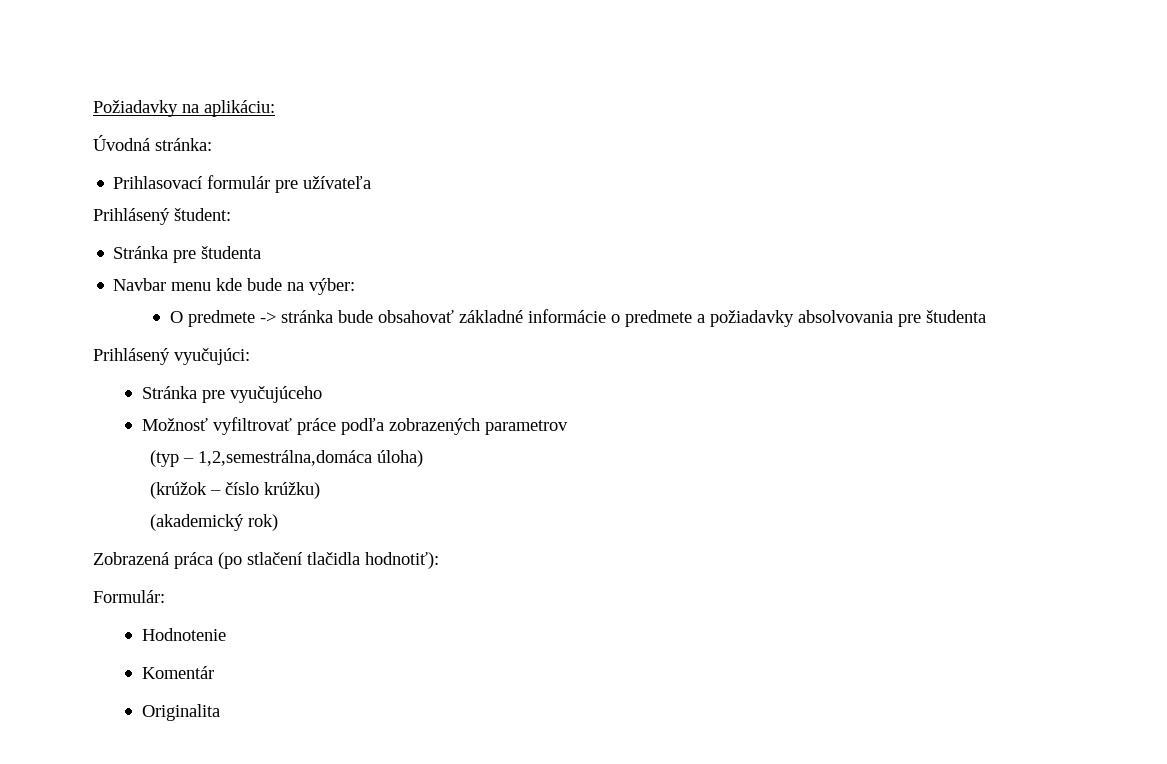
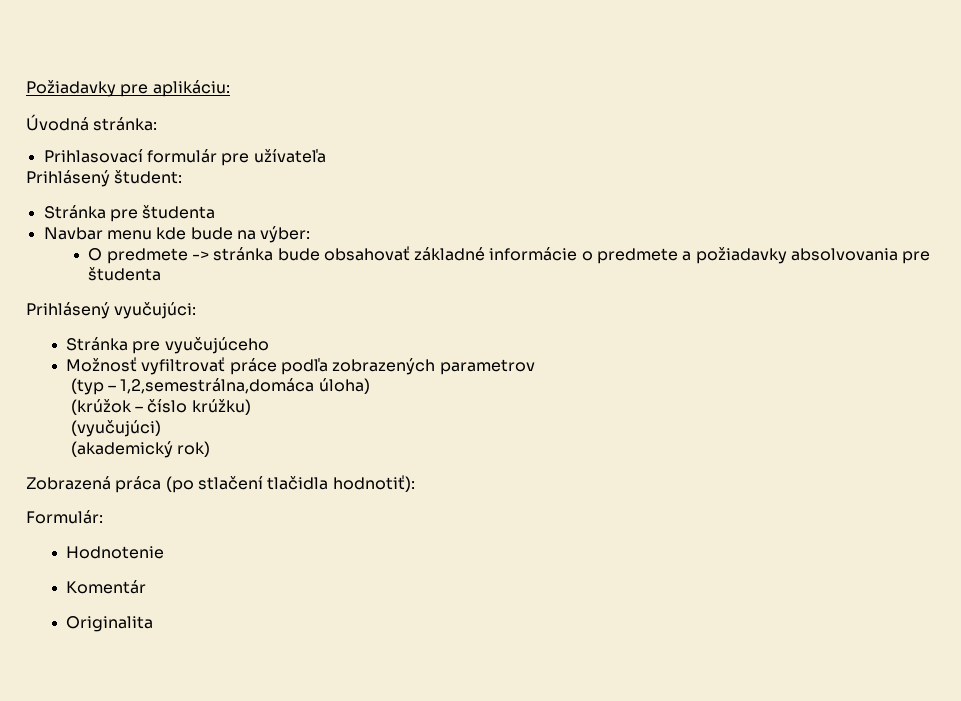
[182,104,199,113] na -> [120,84,149,97] pre
(320, 490) none -> [70,420,161,437] // (vyučujúci)

